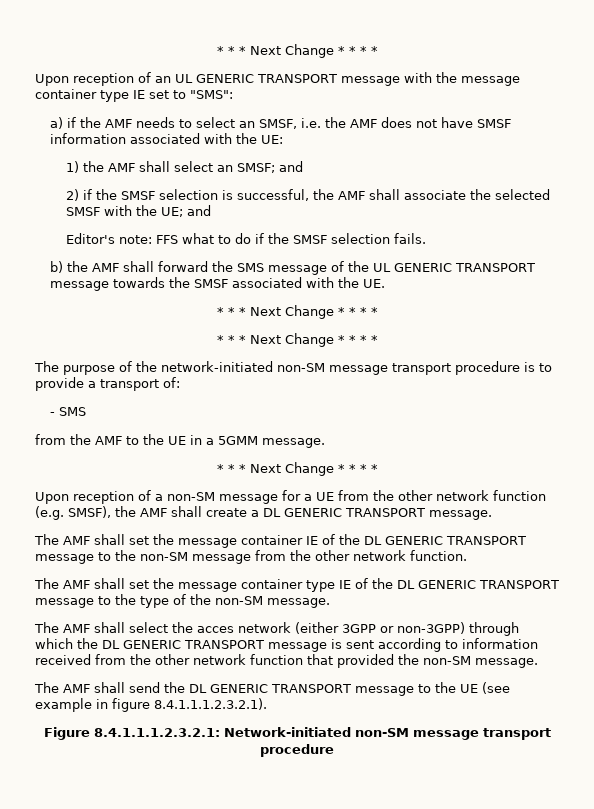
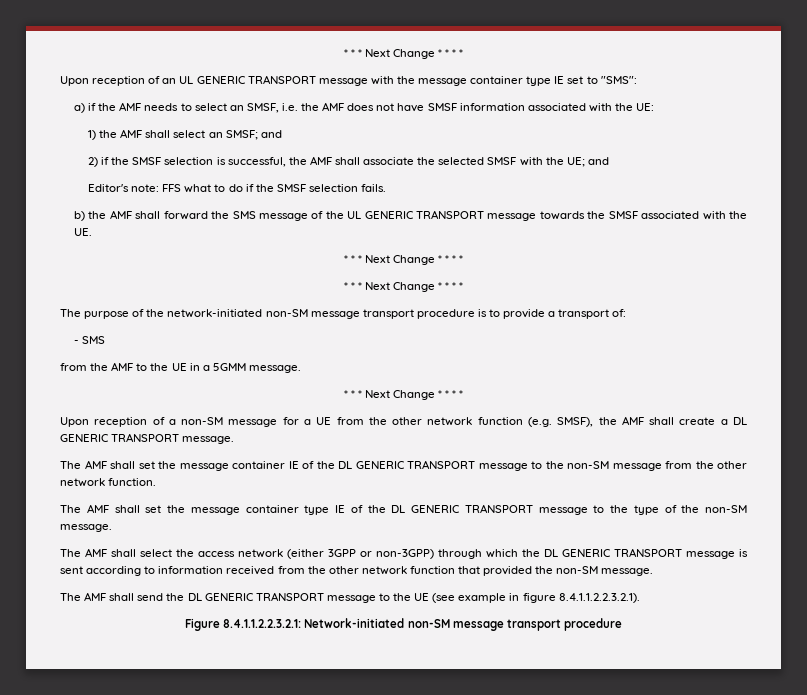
[197,626,234,633] acces -> [198,551,235,557] access
[154,698,267,710] 8.4.1.1.1.2.3.2.1). -> [558,593,640,603] 8.4.1.1.2.2.3.2.1).
[93,728,220,737] 8.4.1.1.1.2.3.2.1: -> [223,619,302,628] 8.4.1.1.2.2.3.2.1:

